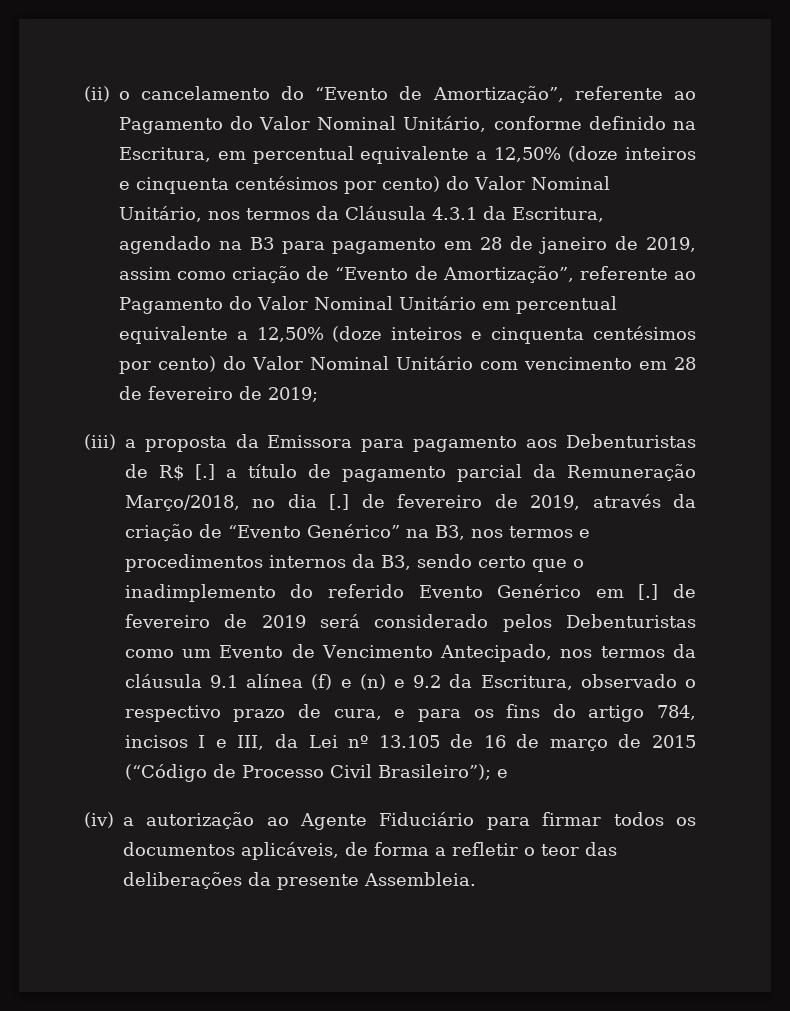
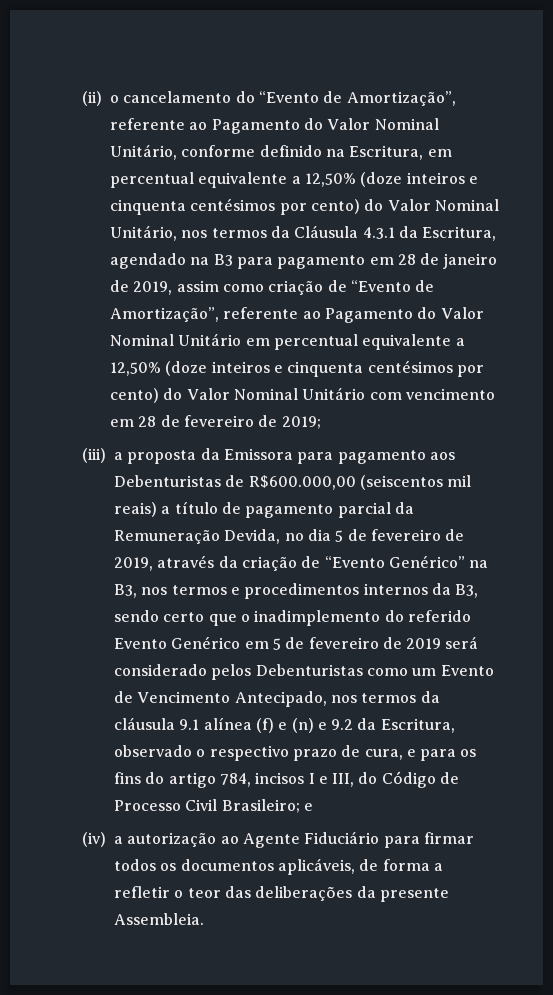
[158,464,215,481] R$ [.] -> [248,475,472,490] [113,502,157,517] R$600.000,00 (seiscentos mil reais)
[124,495,240,511] Março/2018, -> [224,529,281,544] Devida,
[329,494,350,510] [.] -> [335,530,344,542] 5
[638,584,659,600] [.] -> [272,638,281,650] 5
[274,734,697,751] [124,764,207,782] da Lei nº 13.105 de 16 de março de 2015 (“Código -> [358,771,436,788] do Código
[377,764,491,780] Brasileiro”); -> [221,799,300,813] Brasileiro;

